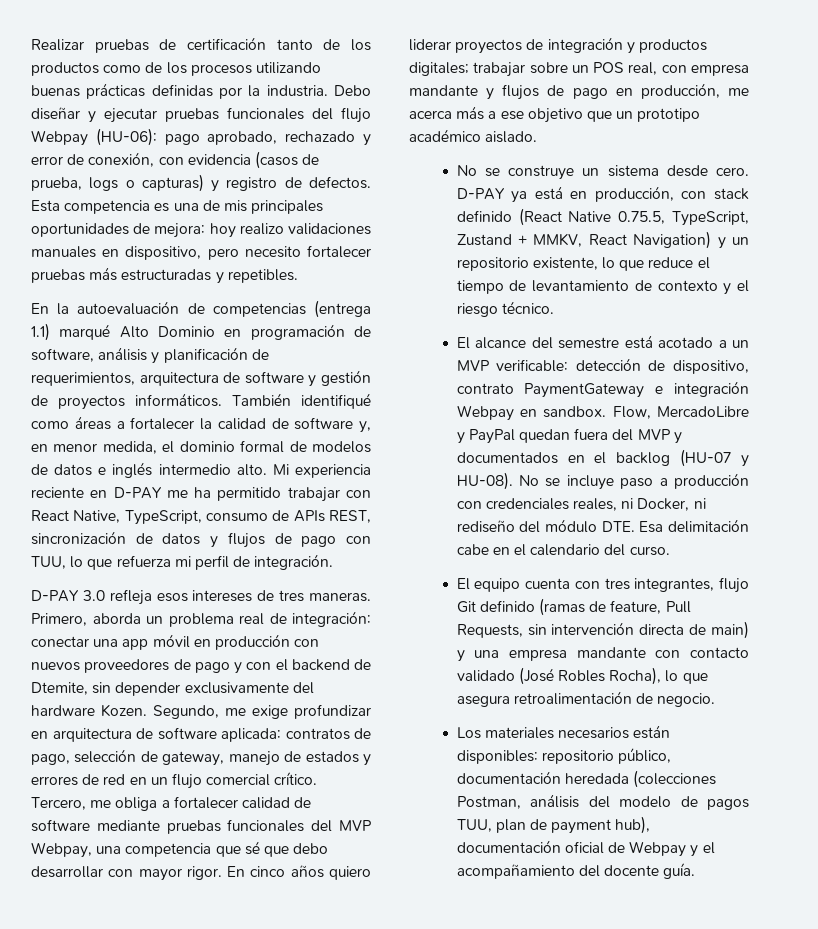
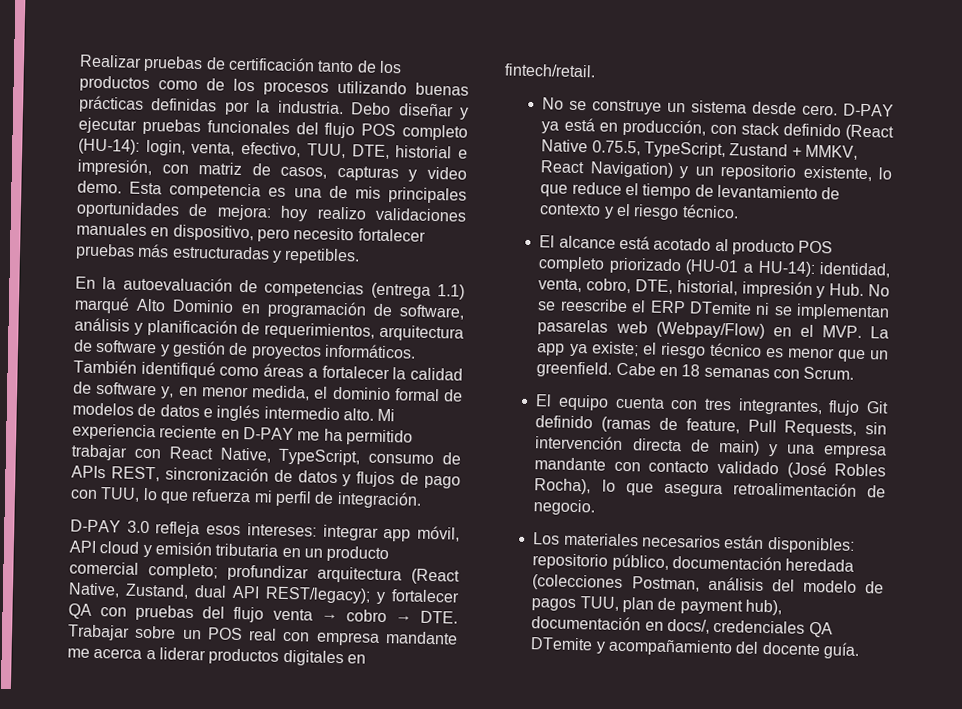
[31,128,372,146] [31,151,320,169] [31,174,371,192] Webpay (HU-06): pago aprobado, rechazado y error de conexión, con evidencia (casos de prueba, logs o capturas) y registro de defectos. -> [361,123,468,141] [78,138,469,160] [77,158,467,182] [77,180,122,194] POS completo (HU-14): login, venta, efectivo, TUU, DTE, historial e impresión, con matriz de casos, capturas y video demo.
[192,590,371,602] [31,611,371,627] [31,634,320,650] [31,659,371,674] [31,682,314,696] [31,704,371,719] [31,727,371,742] [31,749,371,766] [31,772,318,789] [31,796,312,811] [31,819,372,834] [31,841,329,858] [31,865,371,881] [409,37,707,54] [409,62,526,77] intereses de tres maneras. Primero, aborda un problema real de integración: conectar una app móvil en producción con nuevos proveedores de pago y con el backend de Dtemite, sin depender exclusivamente del hardware Kozen. Segundo, me exige profundizar en arquitectura de software aplicada: contratos de pago, selección de gateway, manejo de estados y errores de red en un flujo comercial crítico. Tercero, me obliga a fortalecer calidad de software mediante pruebas funcionales del MVP Webpay, una competencia que sé que debo desarrollar con mayor rigor. En cinco años quiero liderar proyectos de integración y productos digitales; trabajar -> [246,523,461,542] [69,540,390,563] [69,561,460,585] [68,582,460,605] [68,603,458,624] [67,624,130,641] intereses: integrar app móvil, API cloud y emisión tributaria en un producto comercial completo; profundizar arquitectura (React Native, Zustand, dual API REST/legacy); y fortalecer QA con pruebas del flujo venta → cobro → DTE. Trabajar
[628,62,658,75] real, -> [248,628,278,641] real
[486,83,749,100] [409,106,701,123] [409,129,538,143] y flujos de pago en producción, me acerca más a ese objetivo que un prototipo académico aislado. -> [67,647,366,667] [504,63,596,78] me acerca a liderar productos digitales en fintech/retail.
[531,335,749,349] [456,358,749,374] [456,381,749,398] [456,405,749,421] [456,428,682,444] [456,449,749,467] [456,472,749,490] [456,498,706,511] [456,519,749,533] [456,544,670,556] del semestre está acotado a un MVP verificable: detección de dispositivo, contrato PaymentGateway e integración Webpay en sandbox. Flow, MercadoLibre y PayPal quedan fuera del MVP y documentados en el backlog (HU-07 y HU-08). No se incluye paso a producción con credenciales reales, ni Docker, ni rediseño del módulo DTE. Esa delimitación cabe en el calendario del curso. -> [619,235,834,256] [538,256,890,278] [538,278,890,299] [537,298,890,321] [537,319,889,339] [536,341,889,363] [536,361,855,380] está acotado al producto POS completo priorizado (HU-01 a HU-14): identidad, venta, cobro, DTE, historial, impresión y Hub. No se reescribe el ERP DTemite ni se implementan pasarelas web (Webpay/Flow) en el MVP. La app ya existe; el riesgo técnico es menor que un greenfield. Cabe en 18 semanas con Scrum.
[564,841,715,857] oficial de Webpay y el -> [644,618,833,638] [530,637,606,654] en docs/, credenciales QA DTemite y

